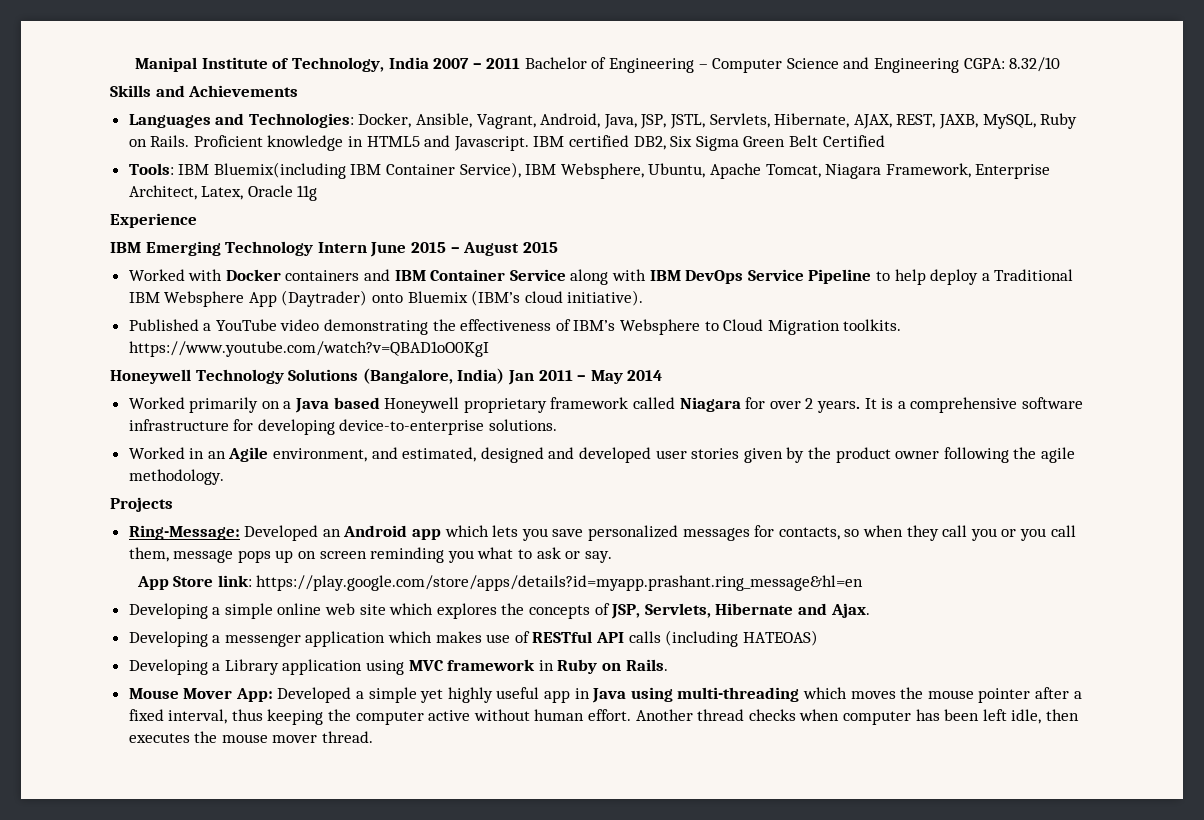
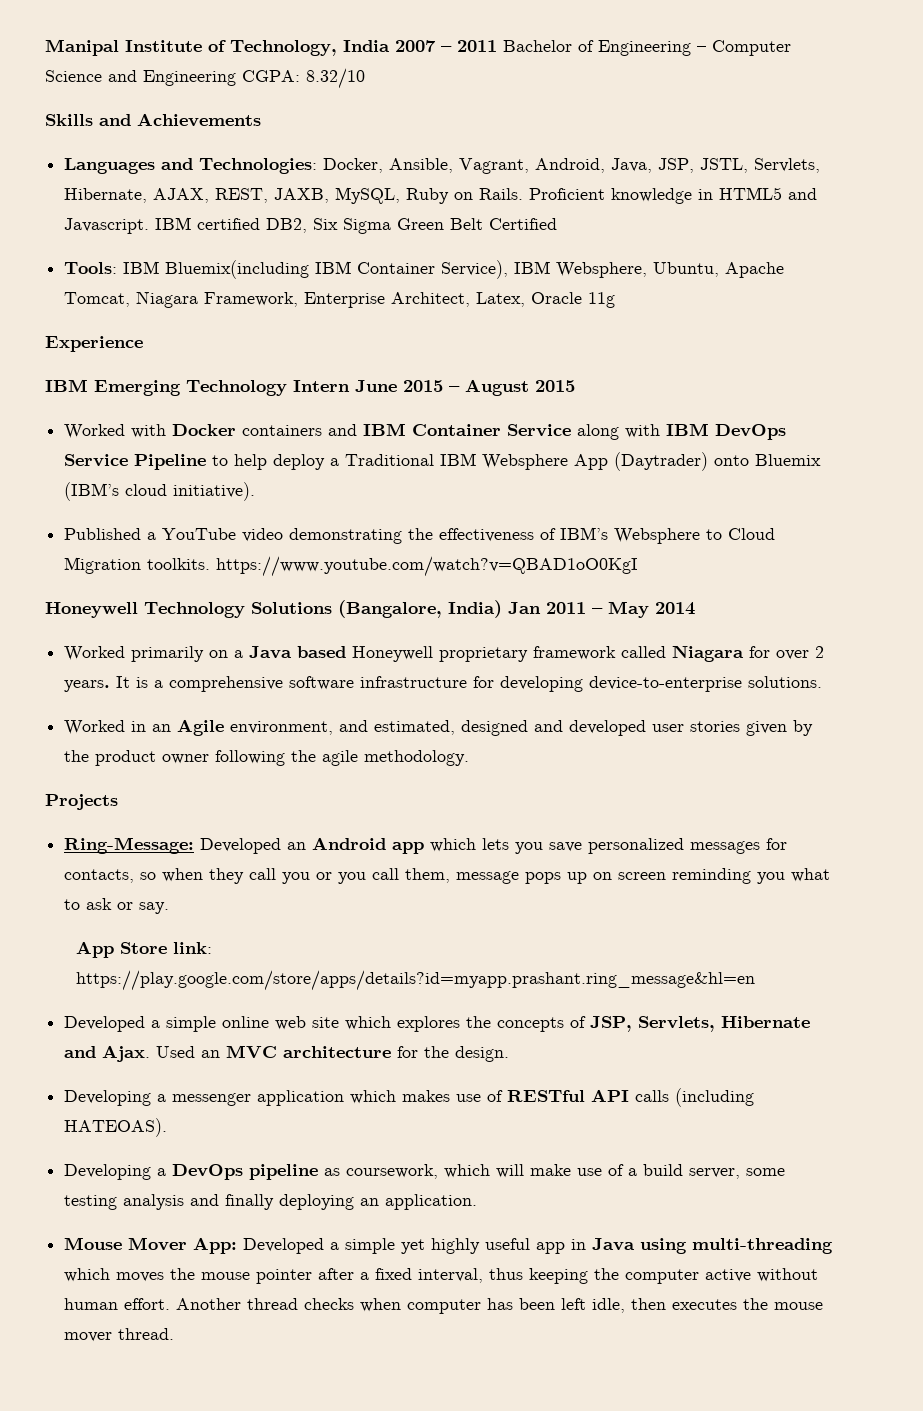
[128,603,208,619] Developing -> [64,1016,146,1032] Developed
(870, 610) none -> [156,1045,510,1062] Used an MVC architecture for the design.
[742,630,818,646] [128,659,668,675] HATEOAS) // Developing a Library application using MVC framework in Ruby on Rails. -> [64,1118,168,1137] [64,1164,786,1180] [64,1194,478,1210] HATEOAS). // Developing a DevOps pipeline as coursework, which will make use of a build server, some testing analysis and finally deploying an application.

